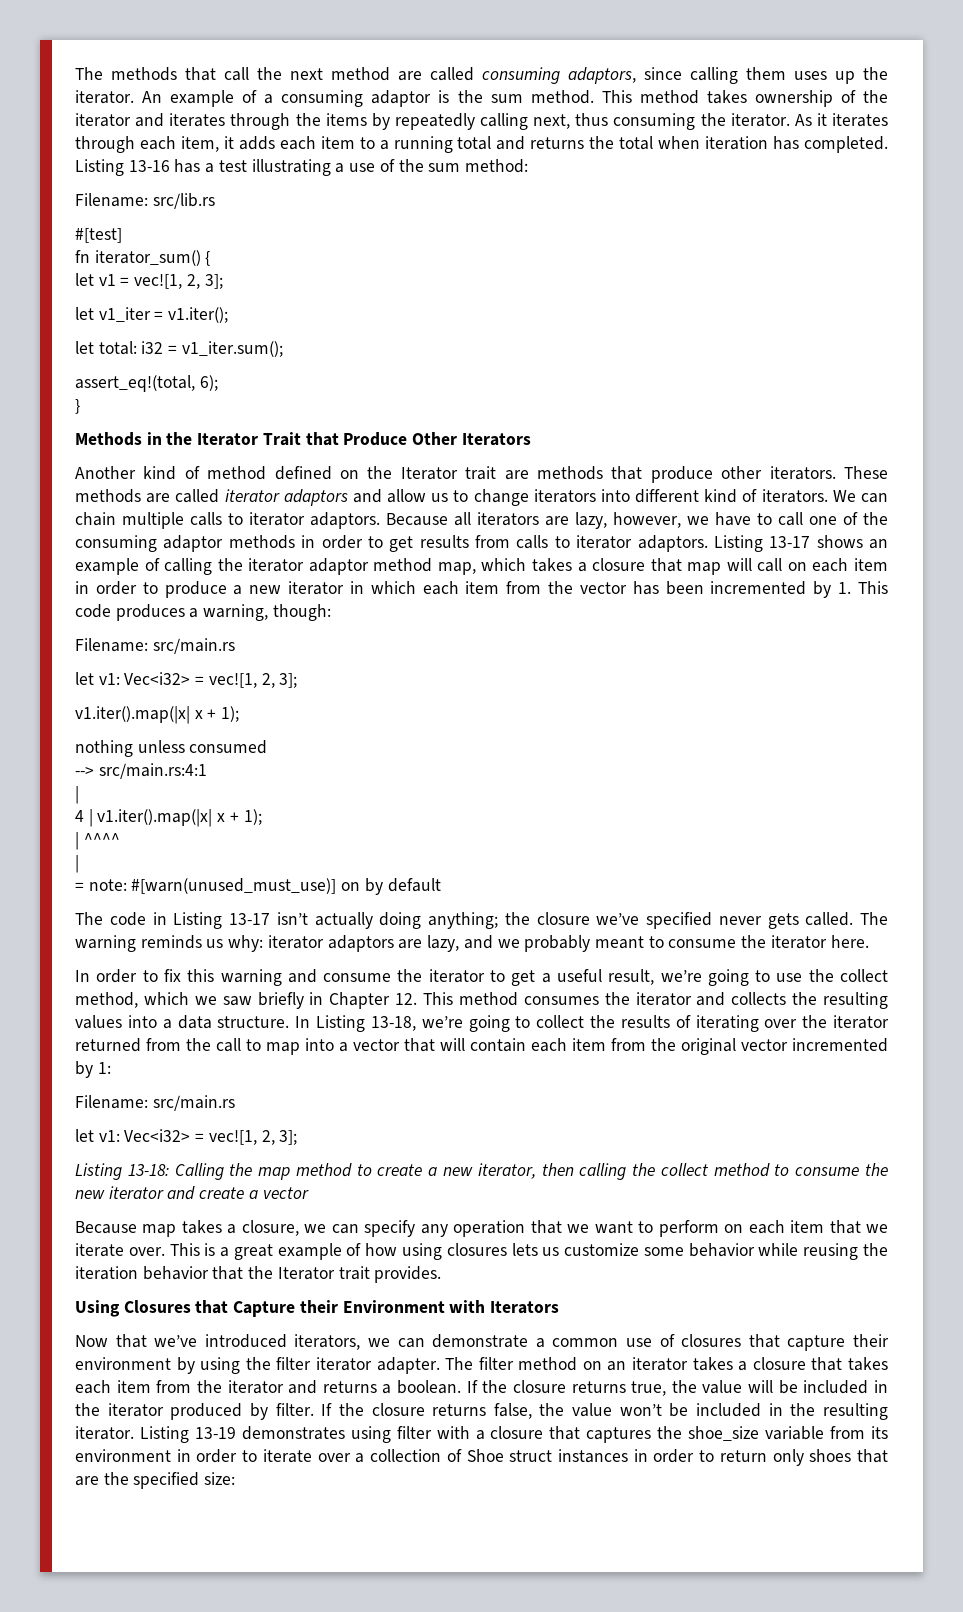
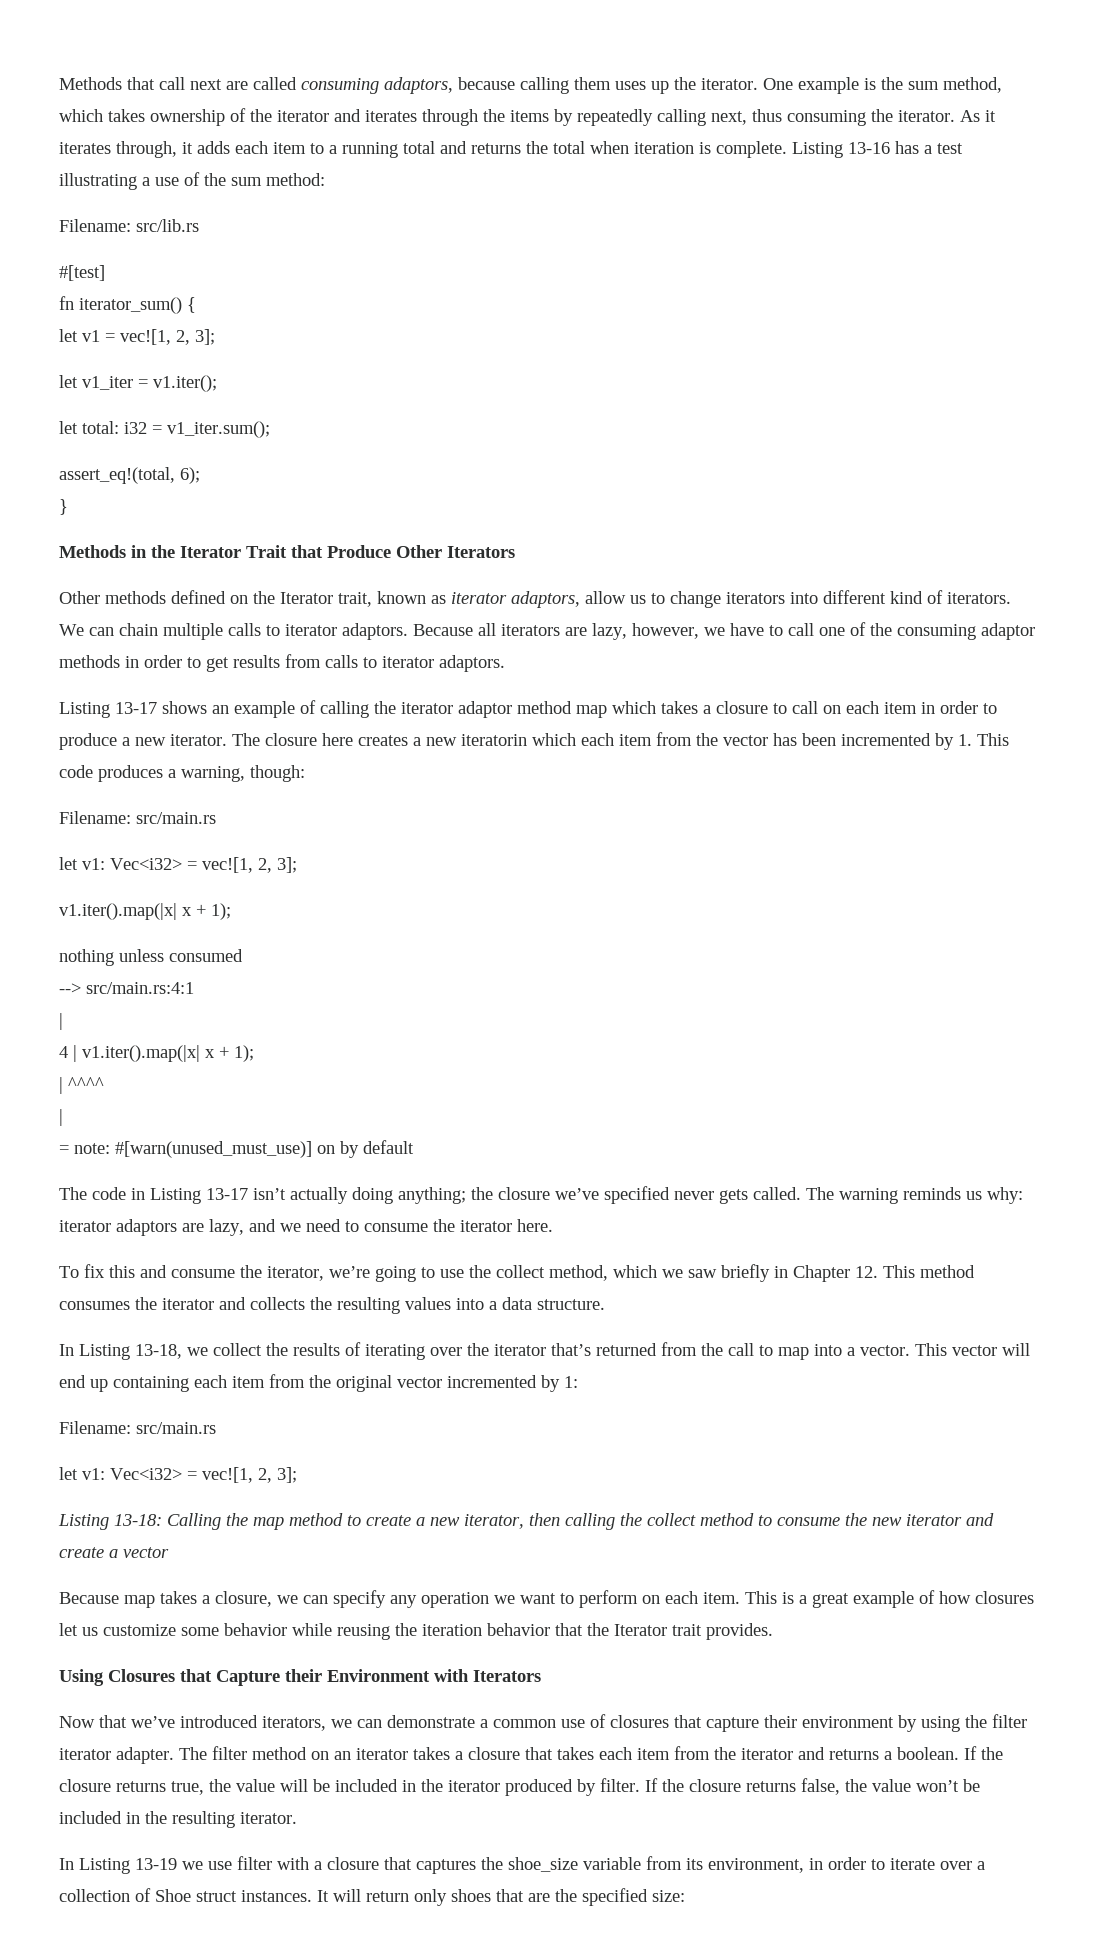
[75,67,390,81] The methods that call the next method -> [59,77,222,90] Methods that call next
[644,67,682,80] since -> [458,77,515,90] because
[142,90,699,107] An example of a consuming adaptor is the sum method. This method -> [763,77,1002,94] [59,109,103,122] One example is the sum method, which
[75,136,219,153] through each item, -> [116,141,177,158] through,
[773,136,889,153] has completed. -> [699,141,787,158] is complete.
[75,466,888,483] [75,489,382,506] Another kind of method defined on the Iterator trait are methods that produce other iterators. These methods are called iterator adaptors and -> [59,590,580,608] Other methods defined on the Iterator trait, known as iterator adaptors,
(708, 543) none -> (505, 663) //
[437,562,476,575] map, -> [576,705,607,718] map
[650,558,752,575] that map will -> [773,703,787,714] to
[288,581,364,595] iterator in -> [170,733,527,746] iterator. The closure here creates a new iteratorin
[524,935,644,952] probably meant -> [306,1219,341,1232] need
[75,969,158,983] In order to -> [59,1266,79,1278] To
[220,969,282,986] warning -> (135, 1271) none
[428,969,655,986] iterator to get a useful result, -> [267,1266,324,1281] iterator,
(290, 1022) none -> (605, 1304) //
[421,1015,531,1032] we’re going to -> [187,1347,208,1356] we
(890, 1022) none -> [551,1343,591,1356] that’s
[353,1038,526,1052] vector that will contain -> [860,1343,1030,1356] [59,1375,189,1392] vector. This vector will end up containing
[530,1220,562,1234] that -> (489, 1600) none
[790,1220,889,1234] [75,1243,165,1257] item that we iterate over. -> [703,1592,740,1604] item.
[401,1243,538,1260] using closures lets -> [975,1591,1034,1604] [59,1623,78,1636] closures let
(134, 1433) none -> [59,1858,74,1870] // In
[241,1426,391,1443] demonstrates using -> [182,1861,232,1870] we use
[75,1449,171,1462] environment -> [708,1858,804,1873] environment,
[557,1449,715,1463] instances in order to -> [241,1889,361,1902] instances. It will

